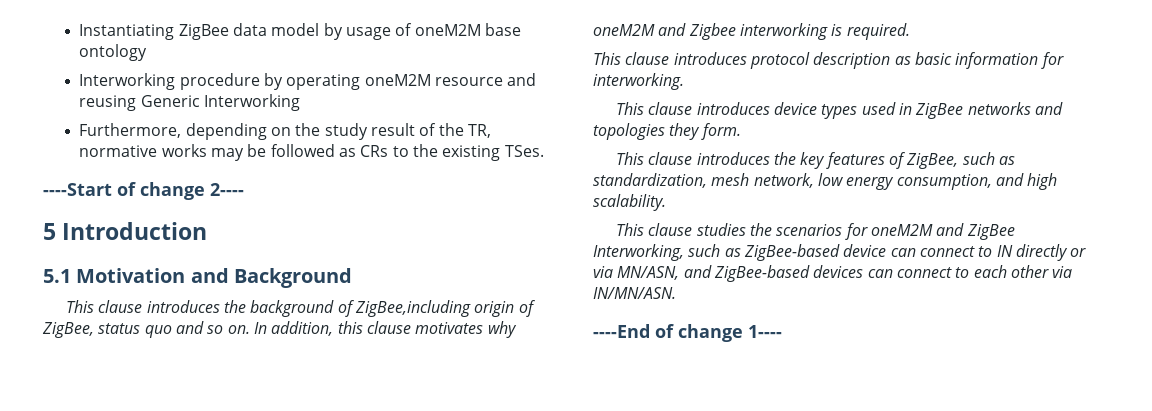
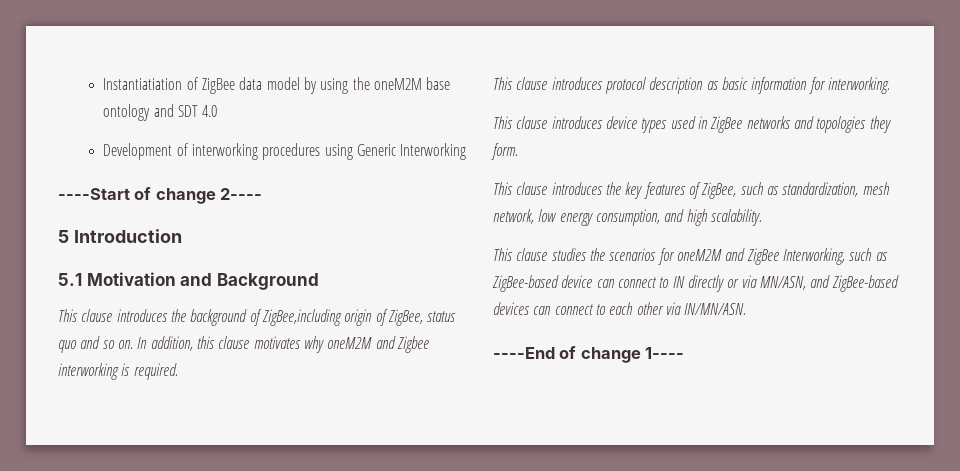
[79,24,175,40] Instantiating -> [103,77,198,90] Instantiatiation of
[346,23,413,40] usage of -> [320,77,370,94] using the
[79,73,537,90] [79,94,301,111] [79,123,491,140] [79,144,544,161] // Interworking procedure by operating oneM2M resource and reusing Generic Interworking // Furthermore, depending on the study result of the TR, normative works may be followed as CRs to the existing TSes. -> [153,104,218,117] [103,143,467,160] and SDT 4.0 // Development of interworking procedures using Generic Interworking

